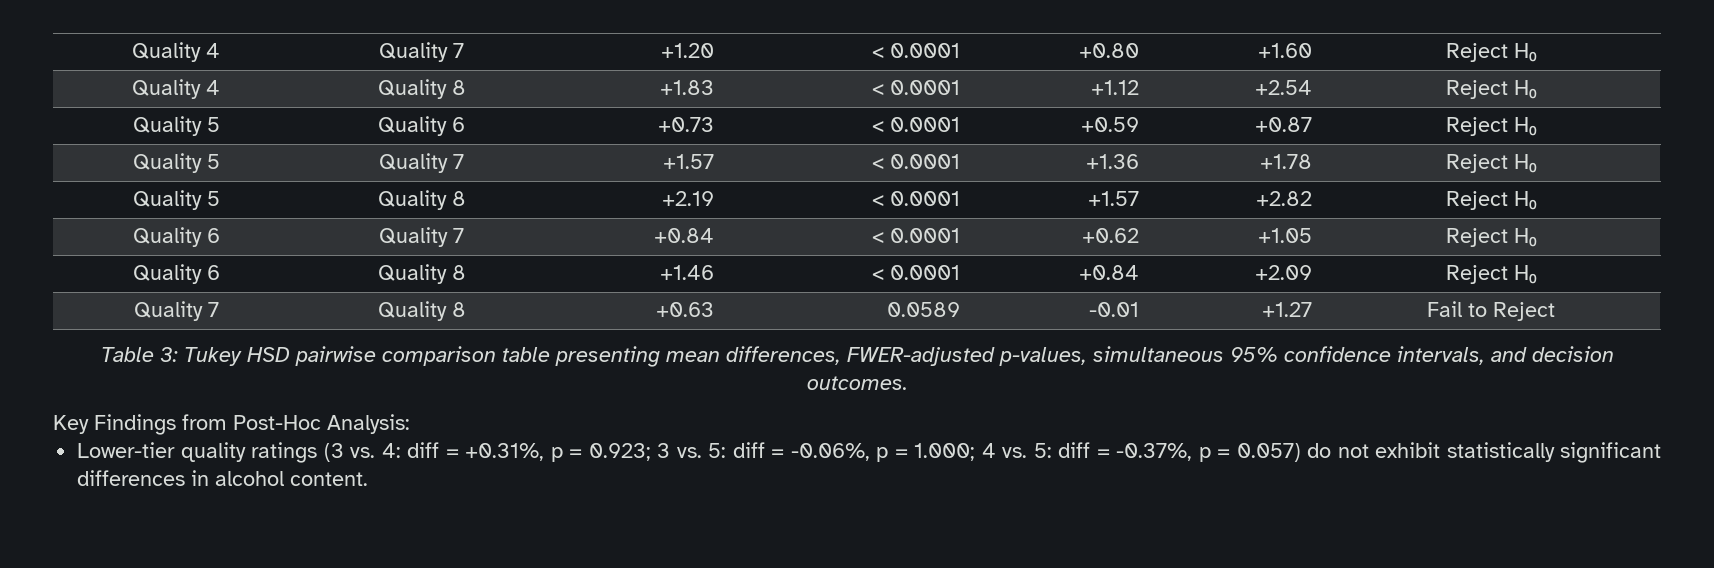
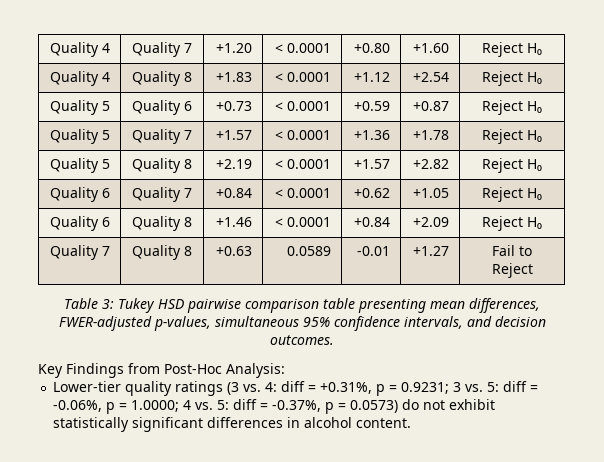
[588,443,651,461] 0.923; -> [401,382,450,394] 0.9231;
[914,443,976,461] 1.000; -> [131,400,180,412] 1.0000;
[1236,443,1301,462] 0.057) -> [350,400,399,413] 0.0573)

